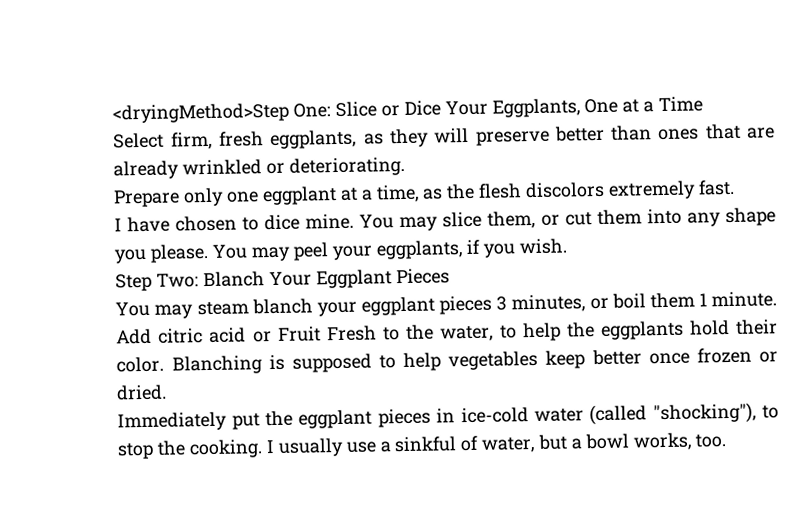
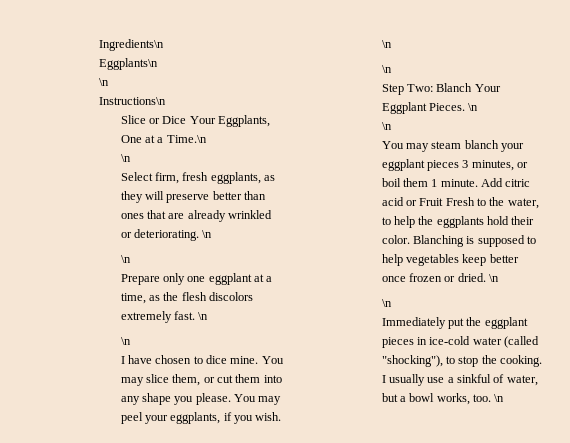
[112,102,332,124] <dryingMethod>Step One: -> [99,39,165,51] [99,58,159,70] [99,78,110,86] [99,97,167,105] Ingredients\n // Eggplants\n // \n // Instructions\n //
[658,96,704,113] Time -> [166,135,207,143] [120,154,131,162] Time.\n // \n
(405, 166) none -> [202,230,213,238] [120,255,131,263] \n // \n
(735, 187) none -> [198,312,209,320] [120,337,131,345] \n // \n
(568, 246) none -> [381,40,392,48] [381,65,392,73] \n // \n
[395,268,450,285] Pieces -> [428,103,479,111] [381,122,392,130] Pieces. \n // \n
(168, 392) none -> [489,274,500,282] [381,299,392,307] \n // \n
(727, 441) none -> [494,394,505,402] \n

